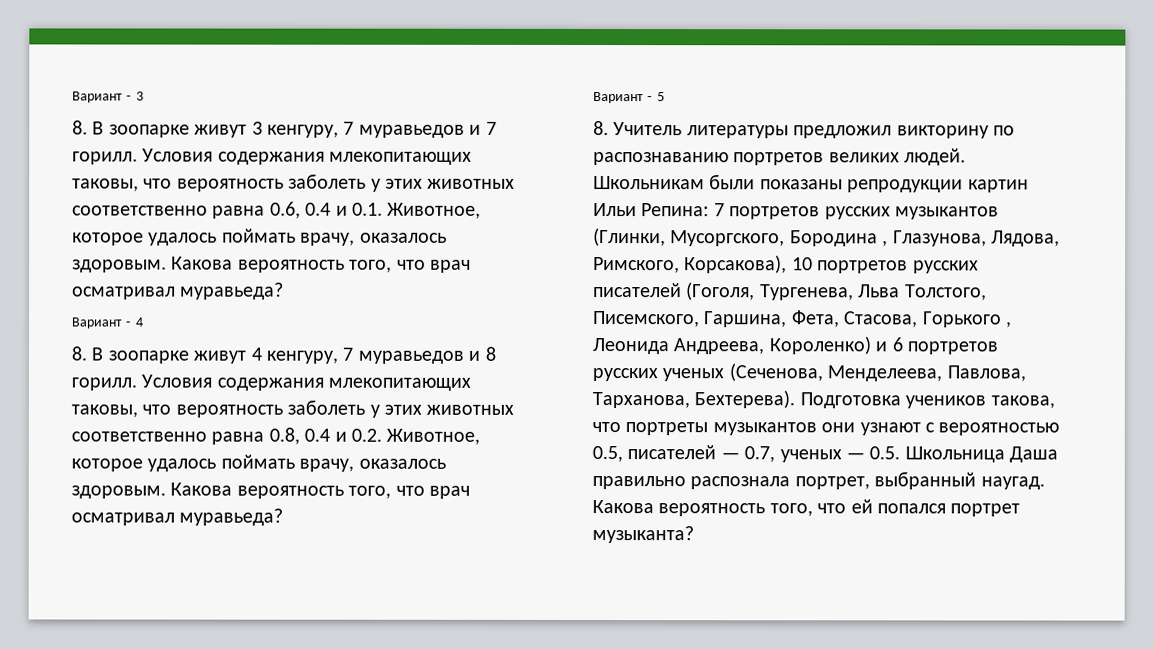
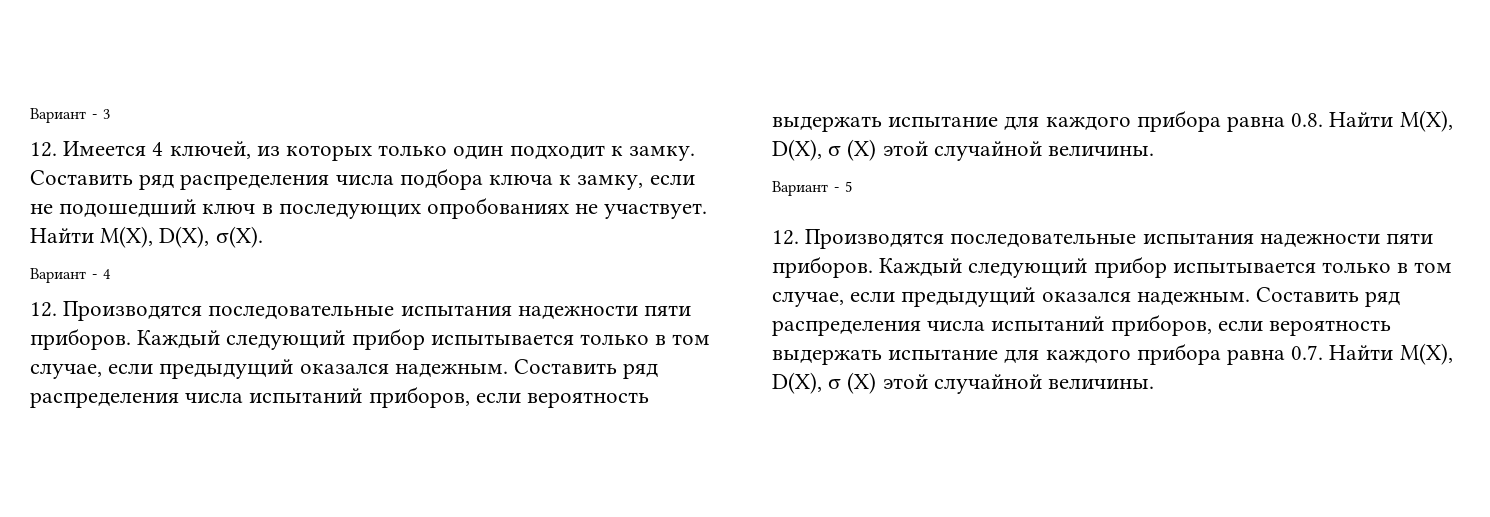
[72,120,497,138] [72,148,473,165] [72,173,516,192] [72,201,482,219] [72,228,447,246] [72,256,471,273] [72,282,285,300] [71,317,144,329] [71,346,496,364] [71,374,472,391] [71,399,515,418] [71,427,481,445] [71,454,446,472] [71,482,470,499] [71,508,284,526] [593,92,665,104] [593,121,1015,139] [593,148,967,166] [593,174,1029,193] [593,203,999,220] [593,228,1060,247] [593,255,979,274] [593,282,987,301] [592,310,1012,328] [592,336,998,355] [592,363,1026,382] [592,390,1055,409] [592,422,1060,436] [592,445,1059,463] [592,471,1045,490] [592,499,1021,517] [592,526,694,544] 8. В зоопарке живут 3 кенгуру, 7 муравьедов и 7 горилл. Условия содержания млекопитающих таковы, что вероятность заболеть у этих животных соответственно равна 0.6, 0.4 и 0.1. Животное, которое удалось поймать врачу, оказалось здоровым. Какова вероятность того, что врач осматривал муравьеда? // Вариант - 4 // 8. В зоопарке живут 4 кенгуру, 7 муравьедов и 8 горилл. Условия содержания млекопитающих таковы, что вероятность заболеть у этих животных соответственно равна 0.8, 0.4 и 0.2. Животное, которое удалось поймать врачу, оказалось здоровым. Какова вероятность того, что врач осматривал муравьеда? // Вариант - 5 // 8. Учитель литературы предложил викторину по распознаванию портретов великих людей. Школьникам были показаны репродукции картин Ильи Репина: 7 портретов русских музыкантов (Глинки, Мусоргского, Бородина , Глазунова, Лядова, Римского, Корсакова), 10 портретов русских писателей (Гоголя, Тургенева, Льва Толстого, Писемского, Гаршина, Фета, Стасова, Горького , Леонида Андреева, Короленко) и 6 портретов русских ученых (Сеченова, Менделеева, Павлова, Тарханова, Бехтерева). Подготовка учеников такова, что портреты музыкантов они узнают с вероятностью 0.5, писателей — 0.7, ученых — 0.5. Школьница Даша правильно распознала портрет, выбранный наугад. Какова вероятность того, что ей попался портрет музыканта? -> [30,141,696,161] [30,168,695,190] [30,197,708,219] [30,226,263,248] [30,268,112,283] [30,301,692,321] [30,328,711,350] [30,359,659,379] [30,386,650,408] [772,110,1453,132] [772,139,1155,161] [772,181,853,196] [772,229,1434,249] [772,256,1453,278] [772,287,1401,307] [772,314,1392,336] [772,343,1453,365] [772,372,1155,394] 12. Имеется 4 ключей, из которых только один подходит к замку. Составить ряд распределения числа подбора ключа к замку, если не подошедший ключ в последующих опробованиях не участвует. Найти М(Х), D(X), σ(X). // Вариант - 4 // 12. Производятся последовательные испытания надежности пяти приборов. Каждый следующий прибор испытывается только в том случае, если предыдущий оказался надежным. Составить ряд распределения числа испытаний приборов, если вероятность выдержать испытание для каждого прибора равна 0.8. Найти М(Х), D(X), σ (X) этой случайной величины. // Вариант - 5 // 12. Производятся последовательные испытания надежности пяти приборов. Каждый следующий прибор испытывается только в том случае, если предыдущий оказался надежным. Составить ряд распределения числа испытаний приборов, если вероятность выдержать испытание для каждого прибора равна 0.7. Найти М(Х), D(X), σ (X) этой случайной величины.

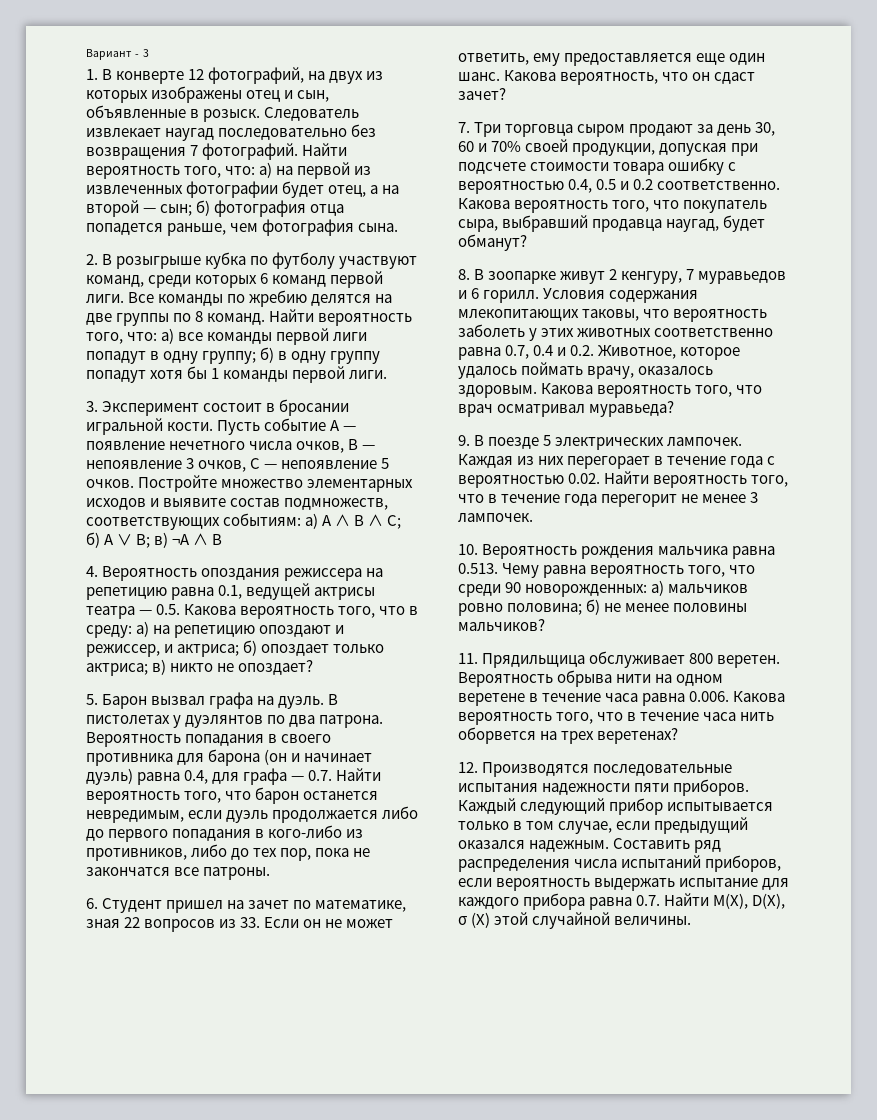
[30,141,696,161] [30,168,695,190] [30,197,708,219] [30,226,263,248] [30,268,112,283] [30,301,692,321] [30,328,711,350] [30,359,659,379] [30,386,650,408] [772,110,1453,132] [772,139,1155,161] [772,181,853,196] 12. Имеется 4 ключей, из которых только один подходит к замку. Составить ряд распределения числа подбора ключа к замку, если не подошедший ключ в последующих опробованиях не участвует. Найти М(Х), D(X), σ(X). // Вариант - 4 // 12. Производятся последовательные испытания надежности пяти приборов. Каждый следующий прибор испытывается только в том случае, если предыдущий оказался надежным. Составить ряд распределения числа испытаний приборов, если вероятность выдержать испытание для каждого прибора равна 0.8. Найти М(Х), D(X), σ (X) этой случайной величины. // Вариант - 5 -> [86,67,384,84] [86,86,330,103] [86,105,360,122] [86,124,377,141] [86,143,348,160] [86,162,372,179] [86,181,400,198] [86,200,345,217] [86,219,399,236] [86,252,418,269] [86,271,384,288] [86,290,393,307] [86,309,413,326] [86,328,368,345] [86,347,381,364] [86,366,388,383] [86,399,350,416] [86,418,357,435] [86,439,376,453] [86,458,390,472] [86,475,414,492] [86,498,389,510] [86,513,402,530] [86,532,223,548] [86,566,384,581] [86,583,376,600] [86,604,419,619] [86,621,345,638] [86,640,385,657] [86,659,314,676] [86,692,339,709] [86,715,384,728] [86,732,332,747] [86,749,373,766] [86,768,382,785] [86,787,379,804] [86,806,419,823] [86,825,364,842] [86,844,371,861] [86,867,271,880] [86,898,407,913] [86,917,394,932] [458,53,766,66] [458,70,756,85] [458,88,506,100] [458,122,776,137] [458,139,759,156] [458,158,737,175] [458,179,781,194] [458,198,768,213] [458,215,766,232] [458,234,527,251] [458,269,787,284] [458,288,699,303] [458,309,768,322] [458,324,774,341] [458,345,741,360] [458,362,714,379] [458,383,763,398] [458,401,675,417] [458,435,743,450] [458,454,776,469] [458,471,789,488] [458,492,759,507] [458,513,533,522] [458,544,776,559] [458,563,756,578] [458,580,749,597] [458,599,748,616] [458,619,545,631] [458,651,781,668] [458,670,724,687] [458,691,786,706] [458,712,775,725] [458,727,679,744] 1. В конверте 12 фотографий, на двух из которых изображены отец и сын, объявленные в розыск. Следователь извлекает наугад последовательно без возвращения 7 фотографий. Найти вероятность того, что: а) на первой из извлеченных фотографии будет отец, а на второй — сын; б) фотография отца попадется раньше, чем фотография сына. // 2. В розыгрыше кубка по футболу участвуют команд, среди которых 6 команд первой лиги. Все команды по жребию делятся на две группы по 8 команд. Найти вероятность того, что: а) все команды первой лиги попадут в одну группу; б) в одну группу попадут хотя бы 1 команды первой лиги. // 3. Эксперимент состоит в бросании игральной кости. Пусть событие А — появление нечетного числа очков, В — непоявление 3 очков, С — непоявление 5 очков. Постройте множество элементарных исходов и выявите состав подмножеств, соответствующих событиям: а) А ∧ В ∧ С; б) А ∨ В; в) ¬А ∧ В // 4. Вероятность опоздания режиссера на репетицию равна 0.1, ведущей актрисы театра — 0.5. Какова вероятность того, что в среду: а) на репетицию опоздают и режиссер, и актриса; б) опоздает только актриса; в) никто не опоздает? // 5. Барон вызвал графа на дуэль. В пистолетах у дуэлянтов по два патрона. Вероятность попадания в своего противника для барона (он и начинает дуэль) равна 0.4, для графа — 0.7. Найти вероятность того, что барон останется невредимым, если дуэль продолжается либо до первого попадания в кого-либо из противников, либо до тех пор, пока не закончатся все патроны. // 6. Студент пришел на зачет по математике, зная 22 вопросов из 33. Если он не может ответить, ему предоставляется еще один шанс. Какова вероятность, что он сдаст зачет? // 7. Три торговца сыром продают за день 30, 60 и 70% своей продукции, допуская при подсчете стоимости товара ошибку с вероятностью 0.4, 0.5 и 0.2 соответственно. Какова вероятность того, что покупатель сыра, выбравший продавца наугад, будет обманут? // 8. В зоопарке живут 2 кенгуру, 7 муравьедов и 6 горилл. Условия содержания млекопитающих таковы, что вероятность заболеть у этих животных соответственно равна 0.7, 0.4 и 0.2. Животное, которое удалось поймать врачу, оказалось здоровым. Какова вероятность того, что врач осматривал муравьеда? // 9. В поезде 5 электрических лампочек. Каждая из них перегорает в течение года с вероятностью 0.02. Найти вероятность того, что в течение года перегорит не менее 3 лампочек. // 10. Вероятность рождения мальчика равна 0.513. Чему равна вероятность того, что среди 90 новорожденных: а) мальчиков ровно половина; б) не менее половины мальчиков? // 11. Прядильщица обслуживает 800 веретен. Вероятность обрыва нити на одном веретене в течение часа равна 0.006. Какова вероятность того, что в течение часа нить оборвется на трех веретенах?

